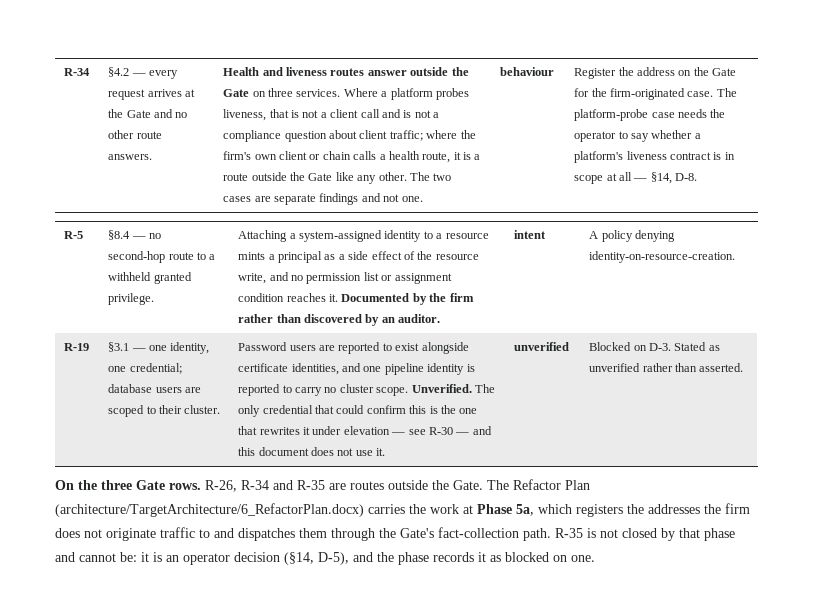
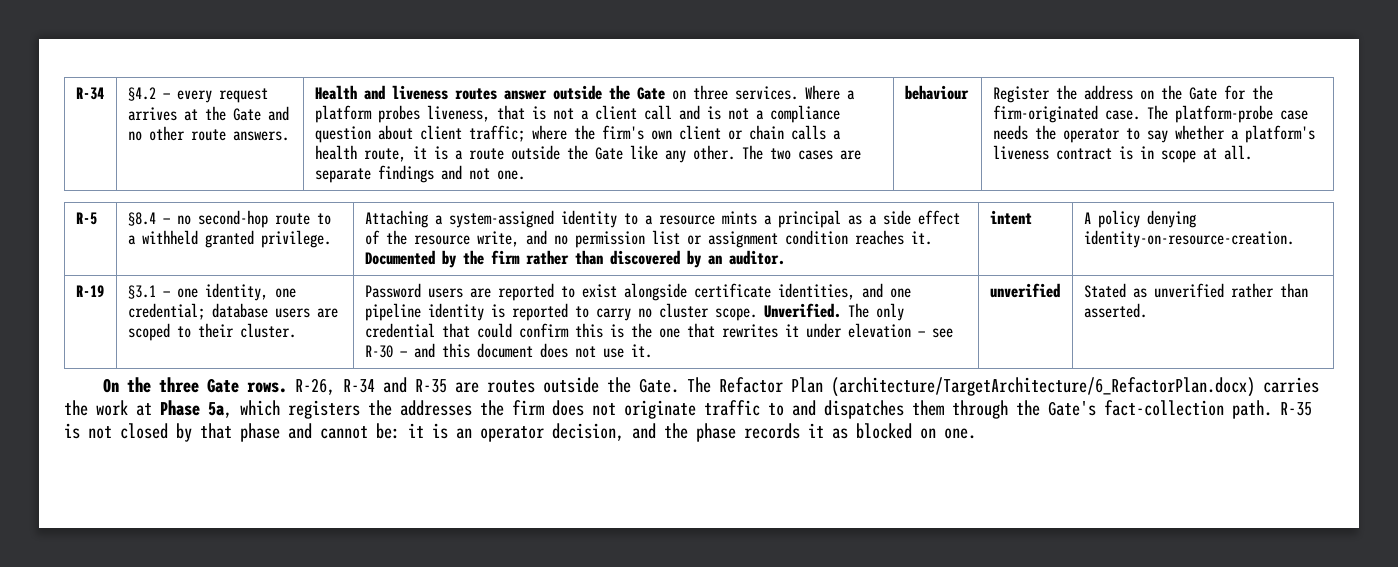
[619,172,698,184] all — §14, D-8. -> [1223,145,1252,160] all.
[589,342,672,351] Blocked on D-3. -> (1060, 290) none
[234,552,349,565] decision (§14, D-5), -> [552,423,624,441] decision,

